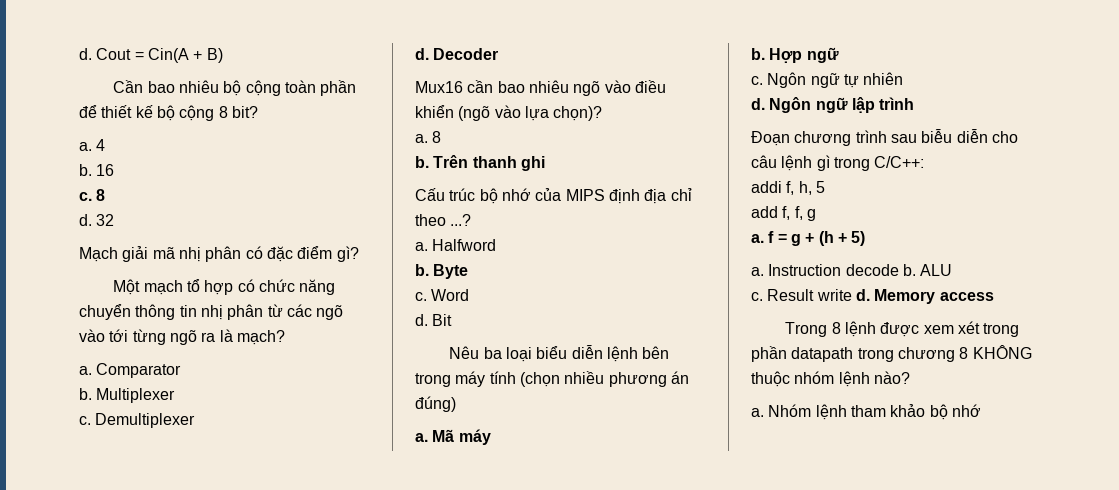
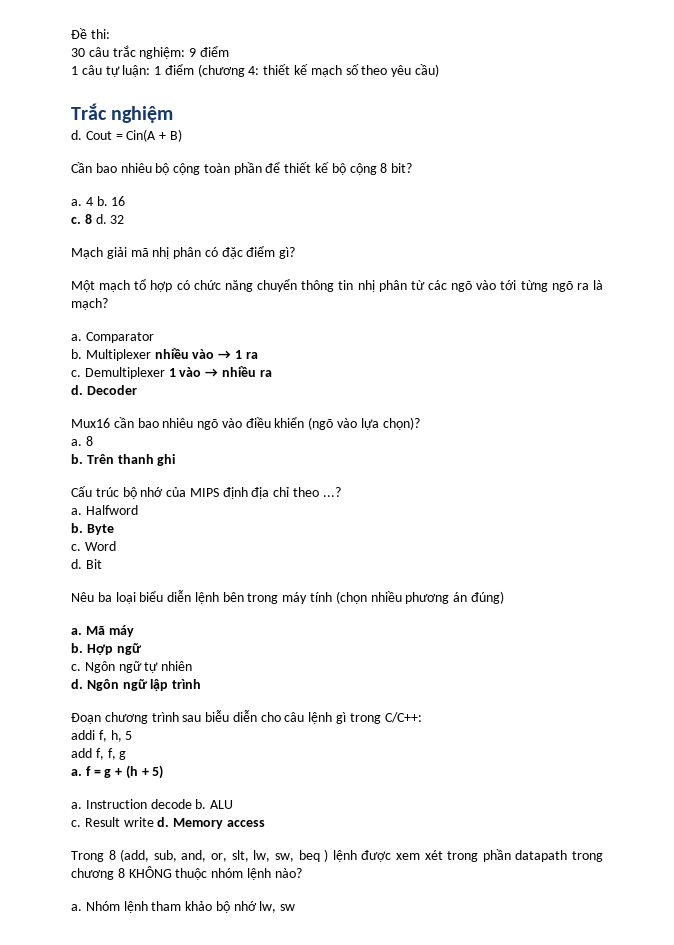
(79, 54) none -> [71,28,110,39] [71,45,229,59] [71,64,439,77] [71,103,174,123] Đề thi: // 30 câu trắc nghiệm: 9 điểm // 1 câu tự luận: 1 điểm (chương 4: thiết kế mạch số theo yêu cầu) // Trắc nghiệm //
(106, 145) // -> (93, 201) none
(106, 195) // -> (92, 219) none
[79,413,196,428] // c. Demultiplexer -> [154,348,258,359] [71,366,272,379] nhiều vào → 1 ra // c. Demultiplexer 1 vào → nhiều ra
(841, 328) none -> [120,849,329,862] (add, sub, and, or, slt, lw, sw, beq )
(981, 410) none -> [259,901,296,913] lw, sw

